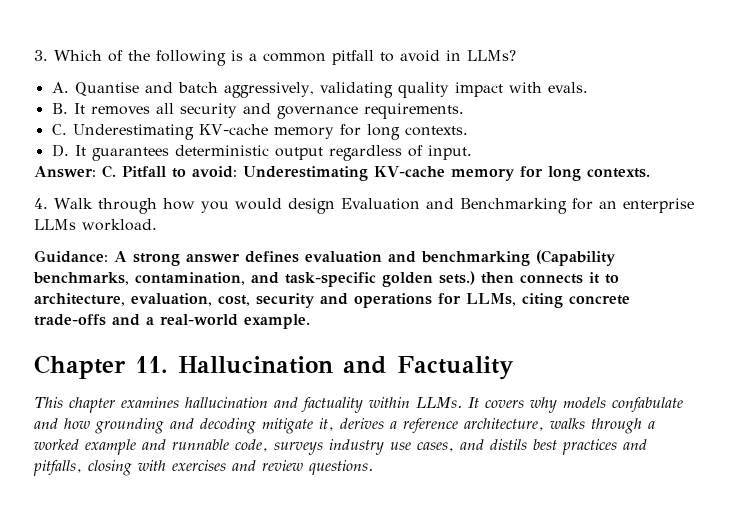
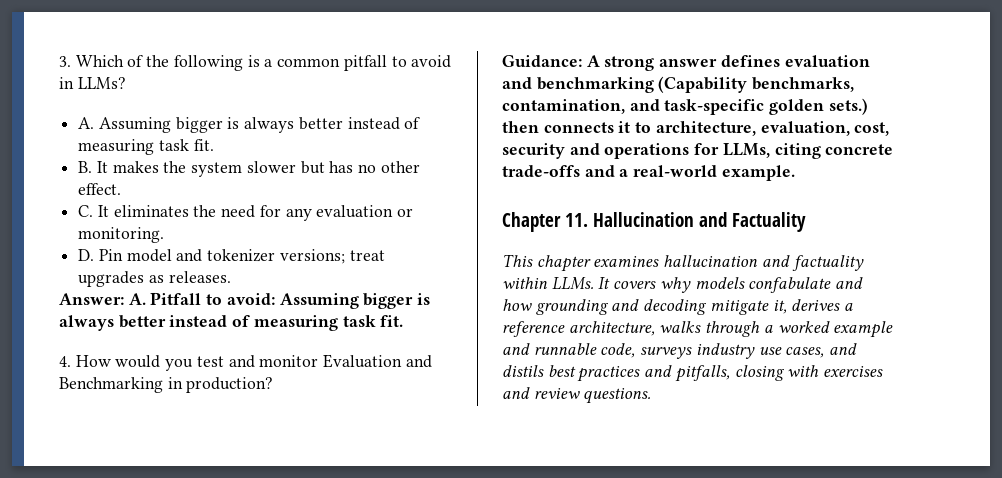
[74,82,588,98] [51,103,464,119] [51,124,468,140] [51,144,472,161] Quantise and batch aggressively, validating quality impact with evals. // B. It removes all security and governance requirements. // C. Underestimating KV-cache memory for long contexts. // D. It guarantees deterministic output regardless of input. -> [98,117,421,133] [78,139,214,155] [78,161,420,177] [78,183,122,195] [78,205,414,221] [78,227,165,243] [78,249,385,264] [78,271,231,287] Assuming bigger is always better instead of measuring task fit. // B. It makes the system slower but has no other effect. // C. It eliminates the need for any evaluation or monitoring. // D. Pin model and tokenizer versions; treat upgrades as releases.
[102,165,116,178] C. -> [128,293,146,305] A.
[243,166,650,181] [34,198,694,214] [34,219,157,231] Underestimating KV-cache memory for long contexts. // 4. Walk through how you would design Evaluation and Benchmarking for an enterprise LLMs workload. -> [279,293,431,309] [59,315,404,331] [59,354,432,371] [59,377,274,393] Assuming bigger is always better instead of measuring task fit. // 4. How would you test and monitor Evaluation and Benchmarking in production?

